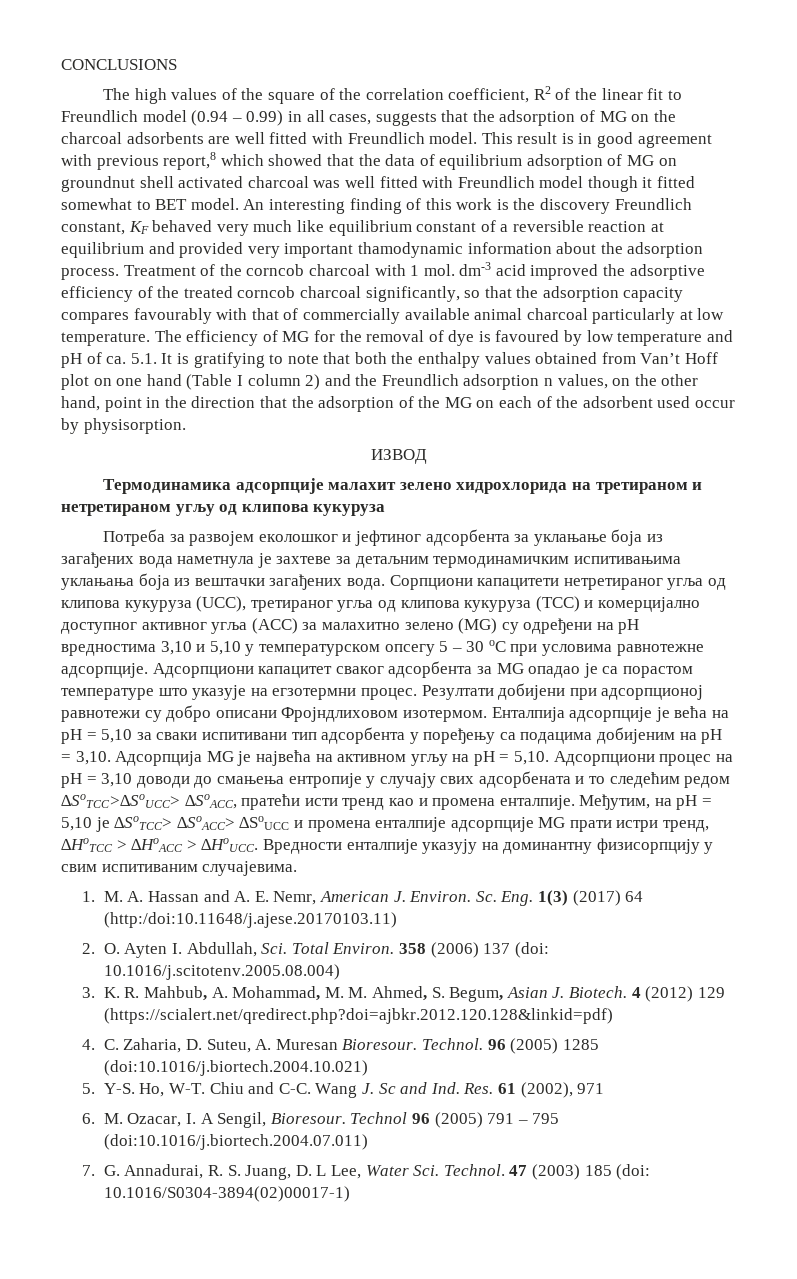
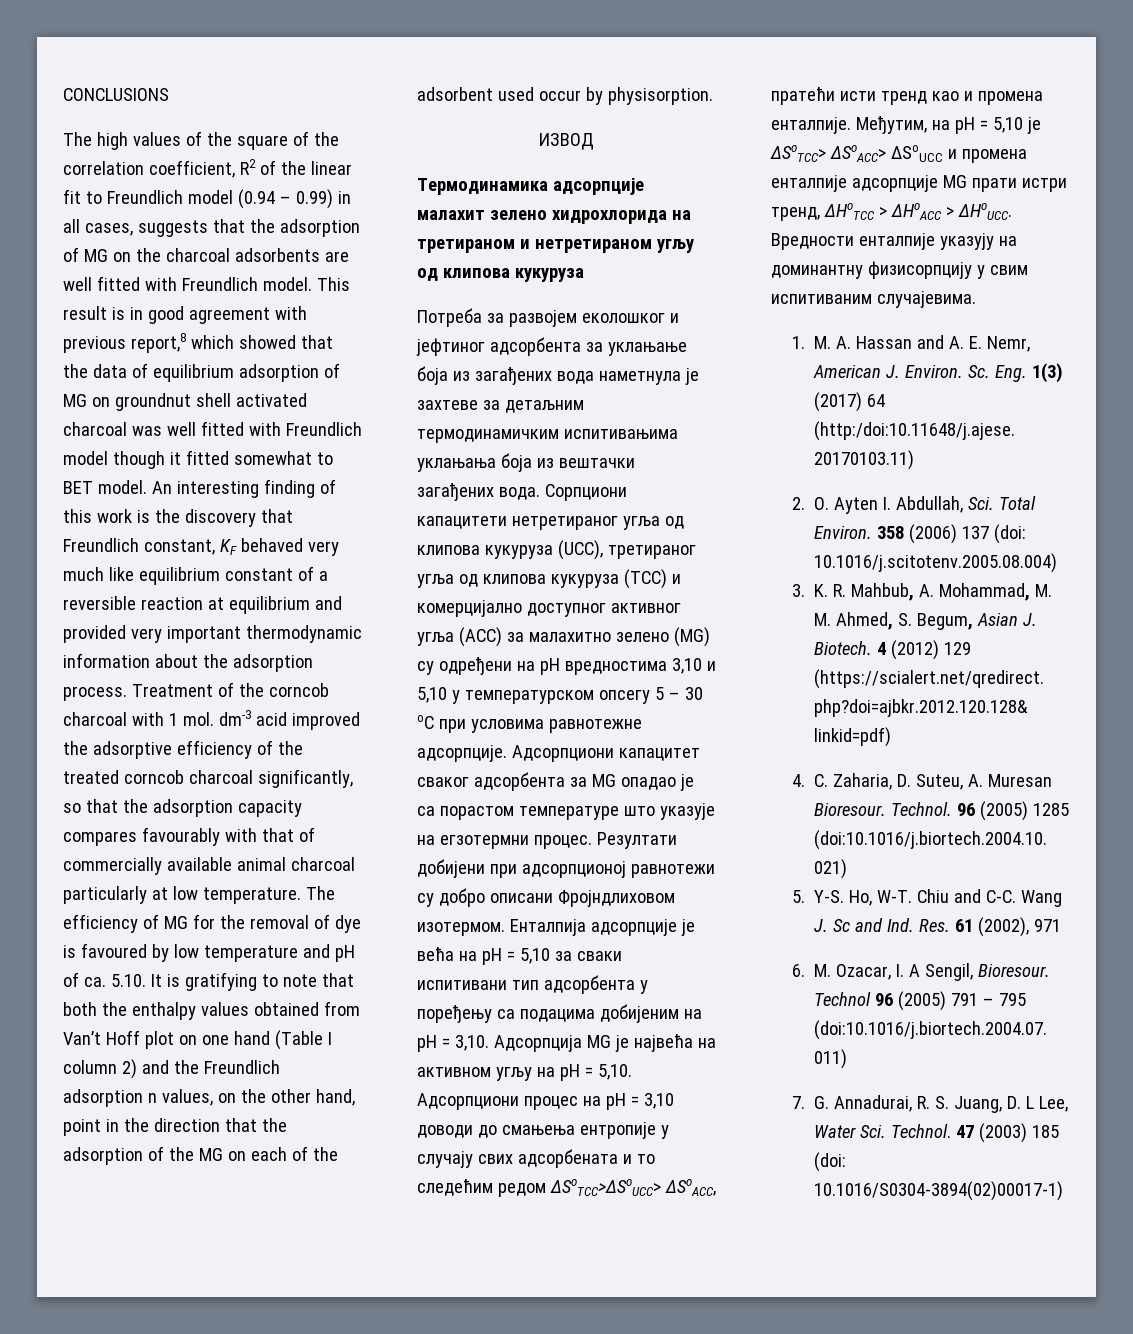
(611, 206) none -> [260,509,293,523] that
[357,242,463,258] thamodynamic -> [245,625,362,643] thermodynamic
[130,353,157,364] 5.1. -> [110,974,146,987] 5.10.

